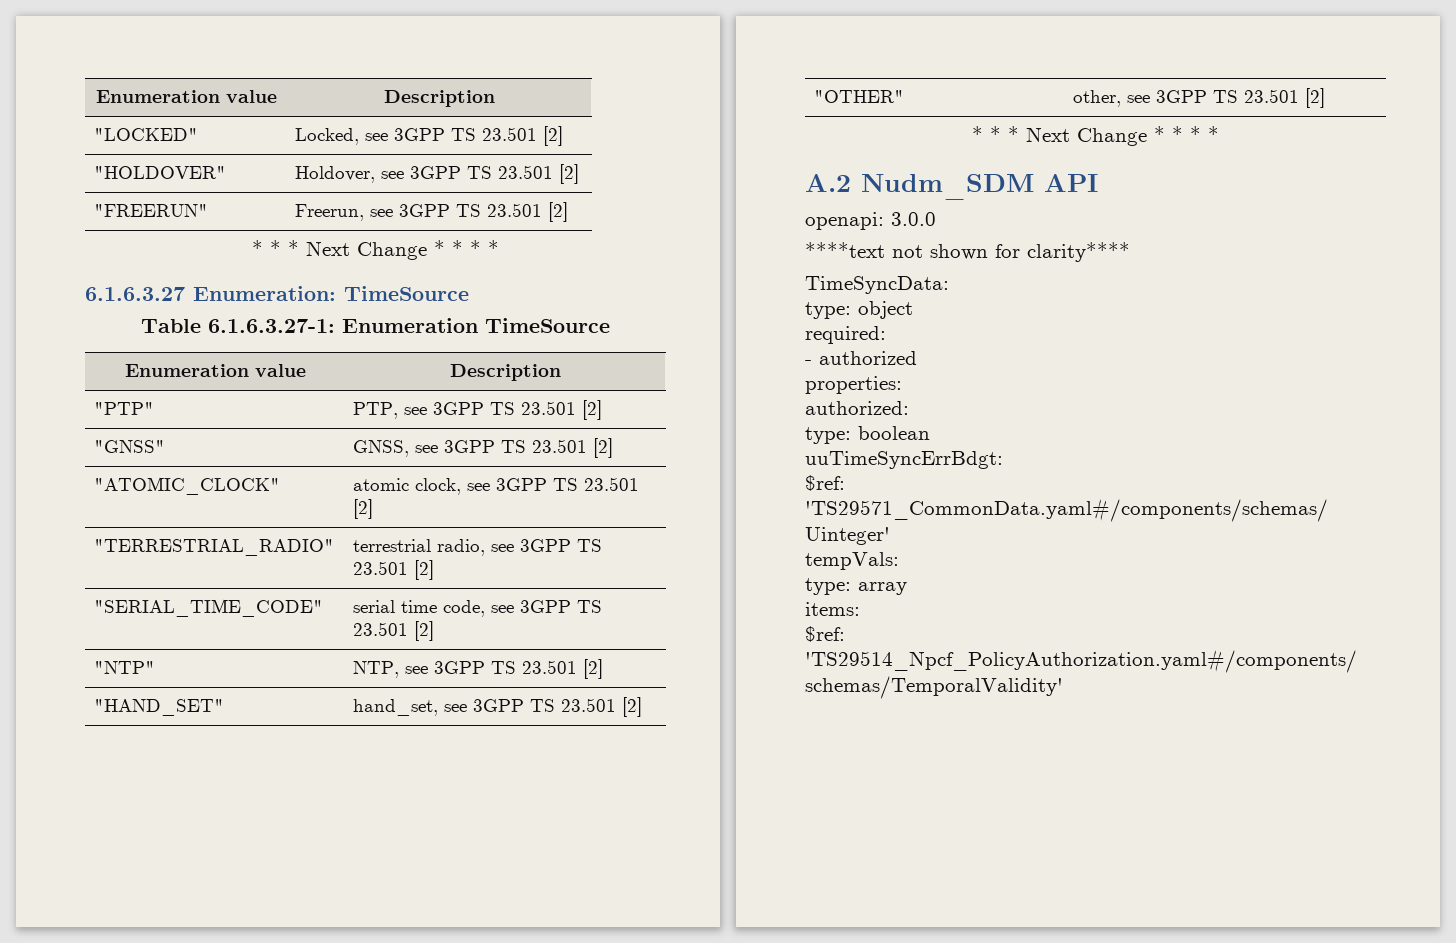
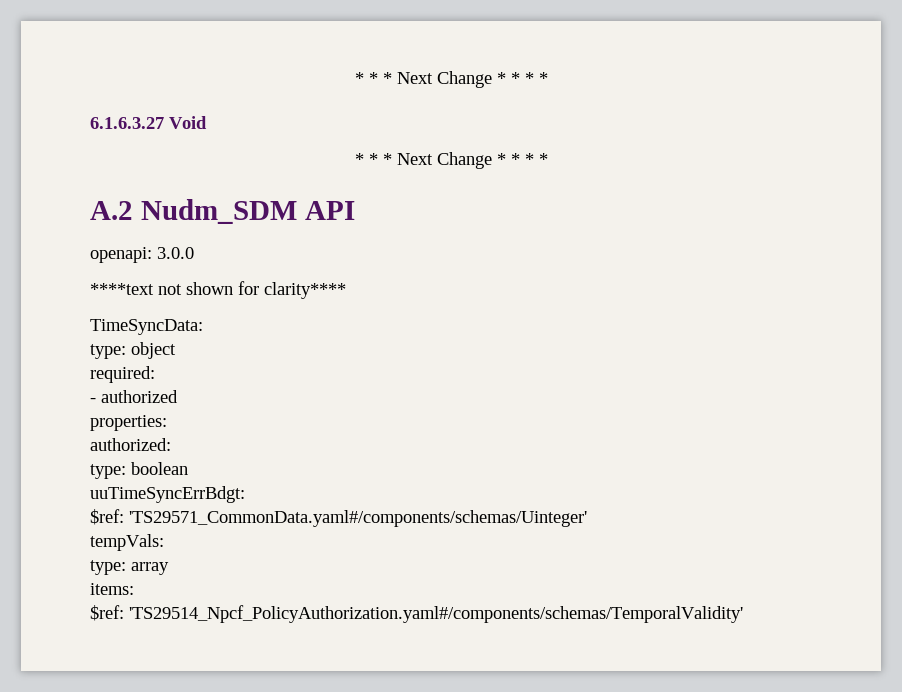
[95,90,277,103] [383,90,495,107] [94,128,199,141] [295,126,564,146] [94,166,227,179] [295,164,580,184] [94,204,209,217] [295,202,569,222] Enumeration value | Description // "LOCKED" | Locked, see 3GPP TS 23.501 [2] // "HOLDOVER" | Holdover, see 3GPP TS 23.501 [2] // "FREERUN" | Freerun, see 3GPP TS 23.501 [2] // -> (354, 78) none
[193,286,469,301] [141,318,610,333] [124,364,306,377] [449,364,561,381] [94,402,155,415] [353,400,603,420] [94,440,166,453] [353,438,614,458] [94,477,281,495] [353,477,640,495] [353,499,374,519] [94,539,335,556] [353,539,603,556] [353,560,435,580] [94,599,324,617] [353,600,603,617] [353,621,435,641] [94,661,156,674] [353,659,604,679] [94,699,225,716] [353,697,643,717] [814,90,905,103] [1073,88,1326,108] Enumeration: TimeSource // Table 6.1.6.3.27-1: Enumeration TimeSource // Enumeration value | Description // "PTP" | PTP, see 3GPP TS 23.501 [2] // "GNSS" | GNSS, see 3GPP TS 23.501 [2] // "ATOMIC_CLOCK" | atomic clock, see 3GPP TS 23.501 [2] // "TERRESTRIAL_RADIO" | terrestrial radio, see 3GPP TS 23.501 [2] // "SERIAL_TIME_CODE" | serial time code, see 3GPP TS 23.501 [2] // "NTP" | NTP, see 3GPP TS 23.501 [2] // "HAND_SET" | hand_set, see 3GPP TS 23.501 [2] // "OTHER" | other, see 3GPP TS 23.501 [2] -> [169,116,207,129] Void

